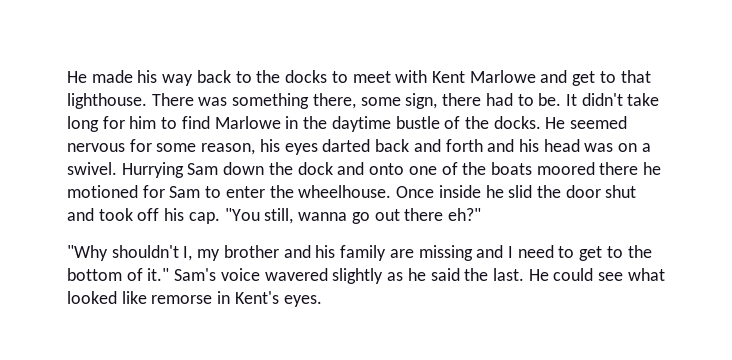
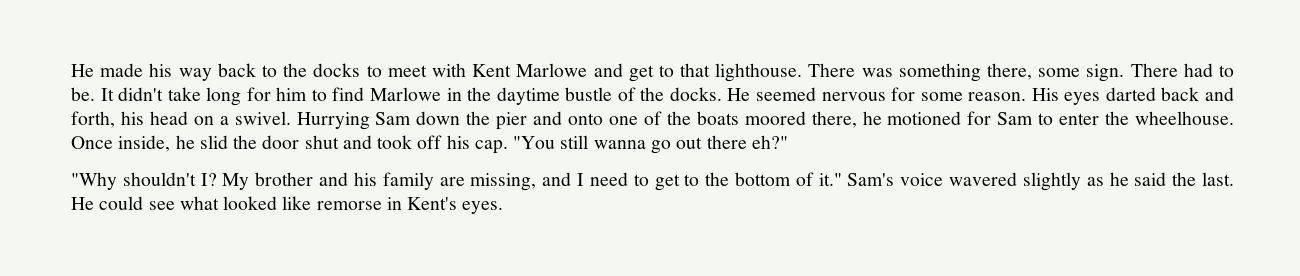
[405,93,482,109] sign, there -> [1086,63,1178,82] sign. There
[201,139,280,155] reason, his -> [968,88,1059,101] reason. His
[445,139,515,152] forth and -> [71,111,115,128] forth,
[584,143,614,152] was -> (188, 118) none
[297,162,333,175] dock -> [496,112,528,130] pier
[599,162,639,175] there -> [811,111,857,128] there,
[438,185,481,198] inside -> [118,135,171,152] inside,
[264,208,294,224] still, -> [560,135,589,149] still
[183,246,221,261] I, my -> [200,173,250,190] I? My
[418,245,473,261] missing -> [470,173,537,191] missing,

